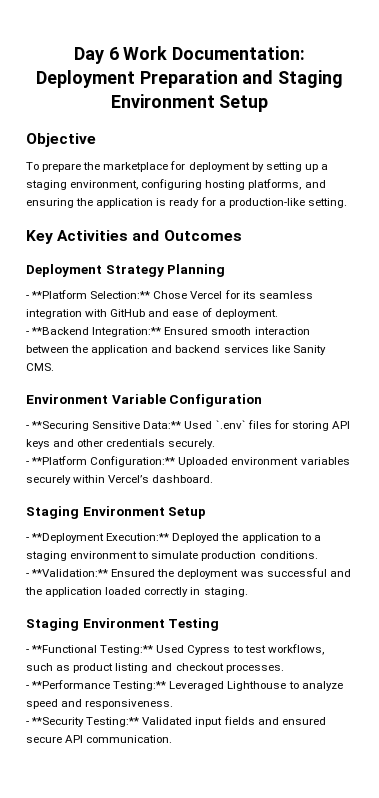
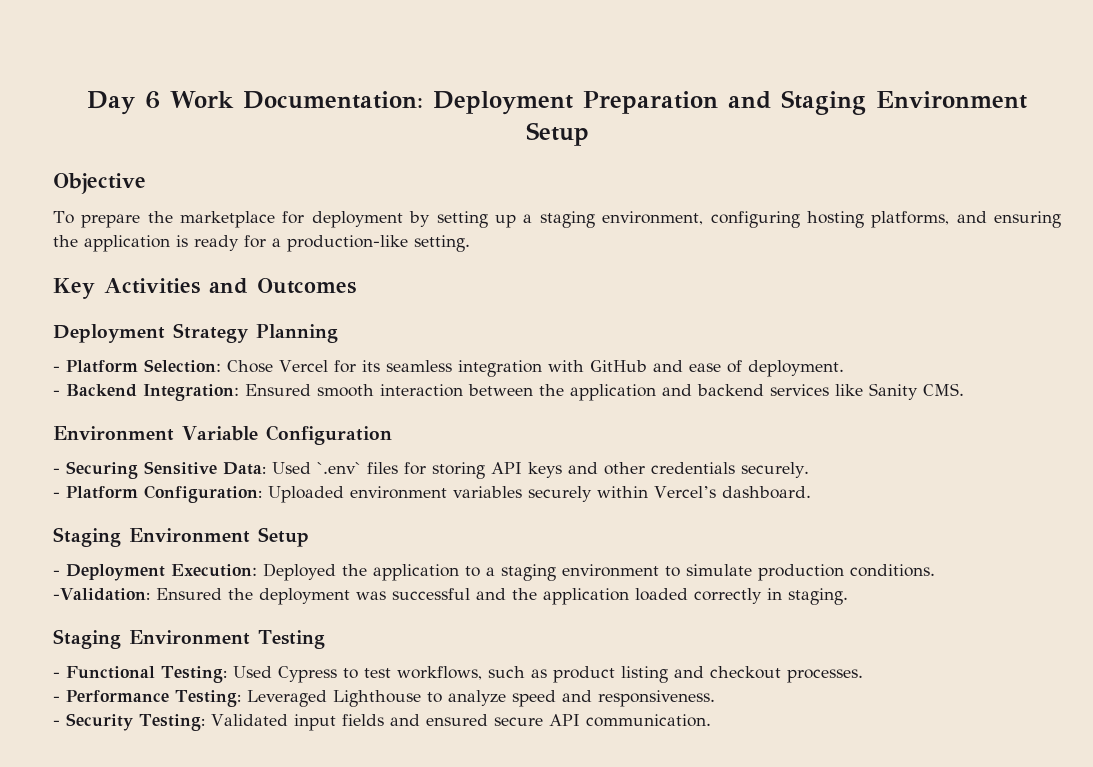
[31,290,151,299] **Platform Selection:** -> [66,359,221,373] Platform Selection:
[31,327,162,337] **Backend Integration:** -> [66,384,239,401] Backend Integration:
[31,421,182,431] **Securing Sensitive Data:** -> [66,461,266,479] Securing Sensitive Data:
[31,456,176,467] **Platform Configuration:** -> [66,485,262,503] Platform Configuration:
[31,533,170,543] **Deployment Execution:** -> [66,564,257,581] Deployment Execution:
[26,569,109,577] - **Validation:** -> [53,588,150,601] -Validation:
[31,645,154,655] **Functional Testing:** -> [66,666,227,683] Functional Testing:
[31,680,167,691] **Performance Testing:** -> [66,690,241,707] Performance Testing:
[31,717,140,727] **Security Testing:** -> [66,713,205,731] Security Testing:

